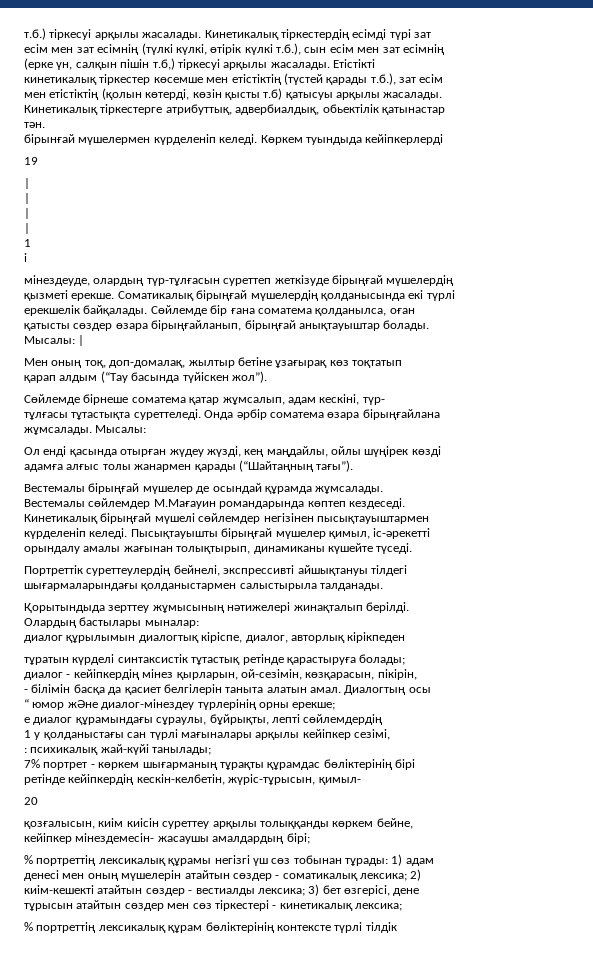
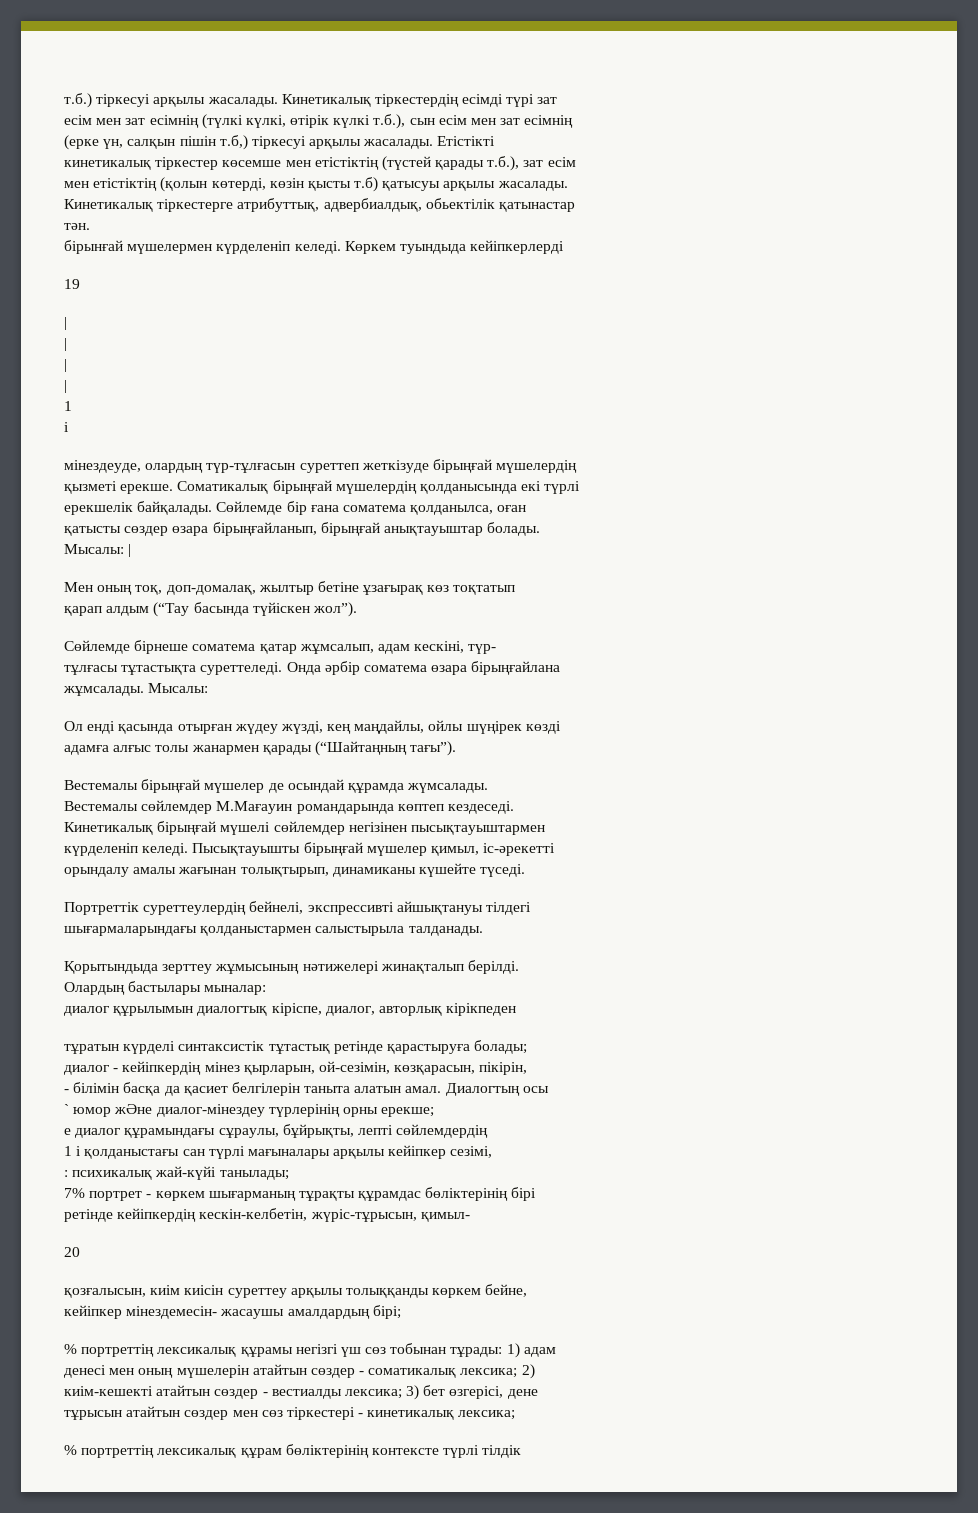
[315,486,384,494] жұмсалады. -> [407,783,489,793] жүмсалады.
[24,699,29,708] “ -> [64,1104,69,1114] `
[34,732,41,740] у -> [76,1146,82,1156] і

